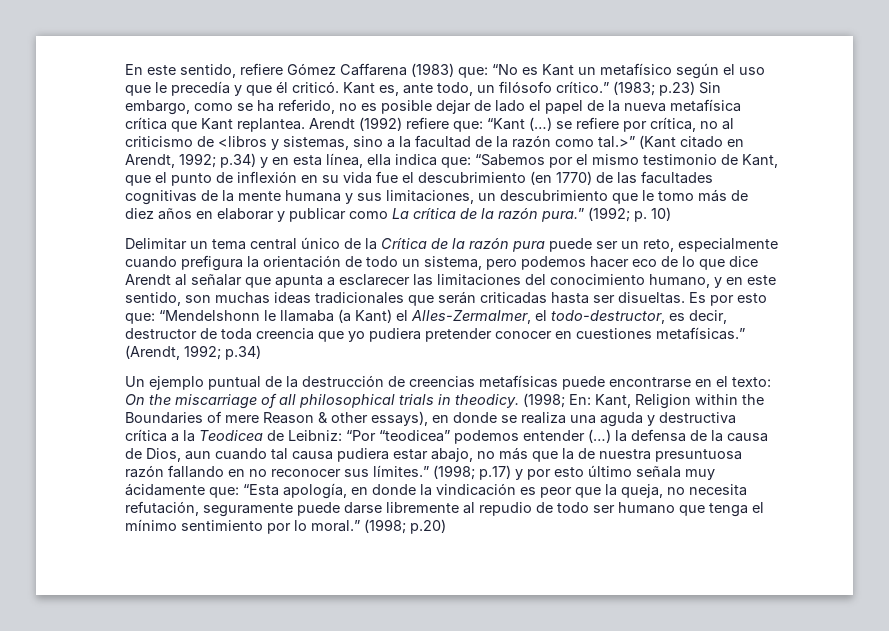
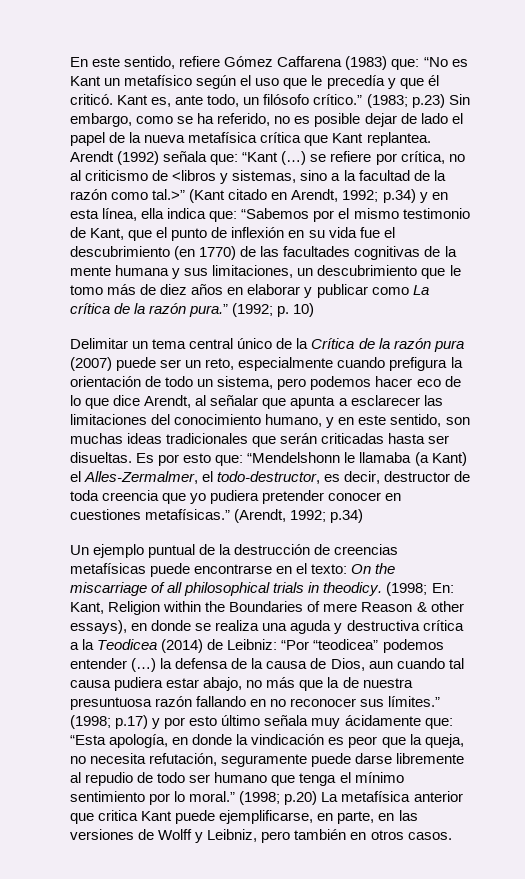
[406,117,450,129] refiere -> [163,151,208,162] señala
(546, 246) none -> [70,357,113,371] (2007)
[125,274,172,285] Arendt -> [144,395,192,408] Arendt,
(264, 435) none -> [161,639,204,653] (2014)
(447, 526) none -> [321,791,463,802] [70,810,418,824] [70,829,452,843] La metafísica anterior que critica Kant puede ejemplificarse, en parte, en las versiones de Wolff y Leibniz, pero también en otros casos.

